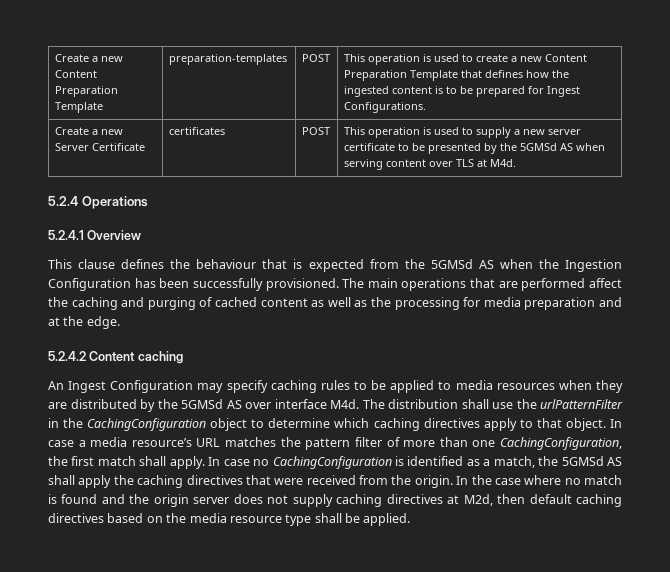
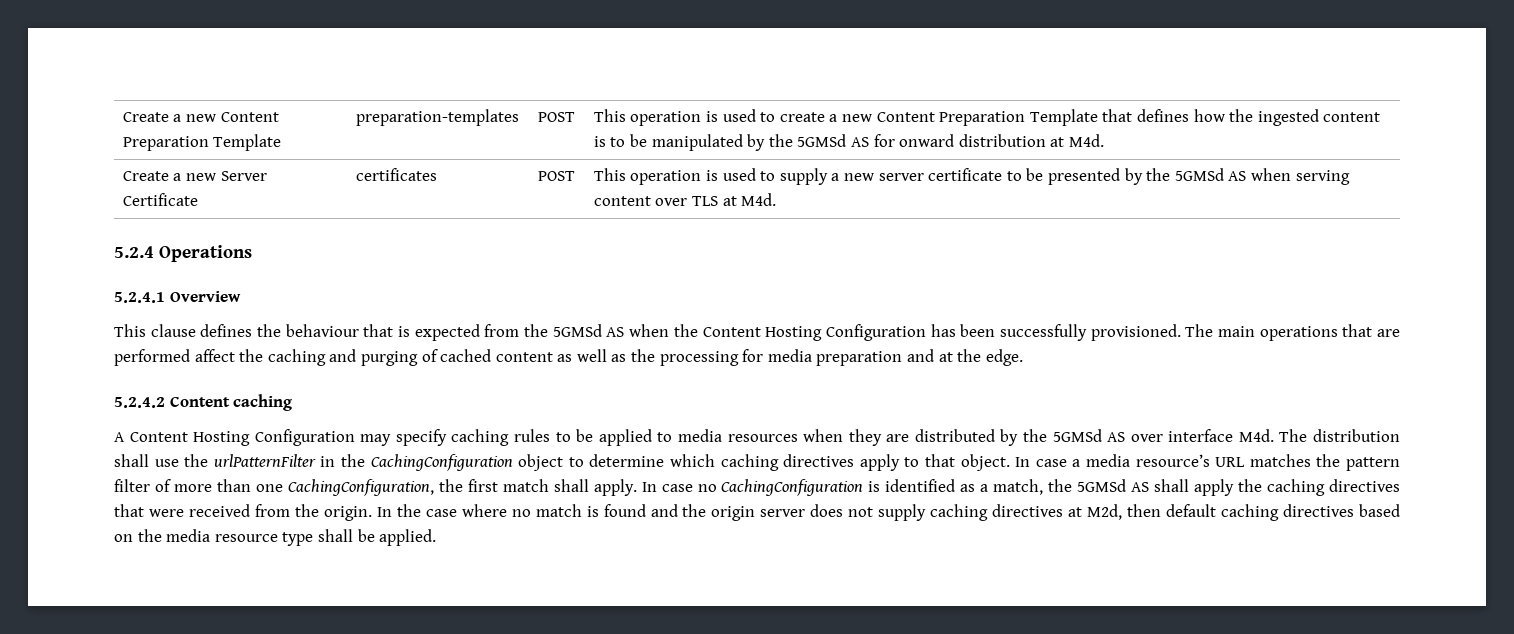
[475,86,580,97] [343,102,426,113] prepared for Ingest Configurations. -> [651,134,1104,151] manipulated by the 5GMSd AS for onward distribution at M4d.
[565,259,622,272] Ingestion -> [702,326,823,341] Content Hosting
[48,381,107,393] An Ingest -> [114,431,251,446] A Content Hosting

